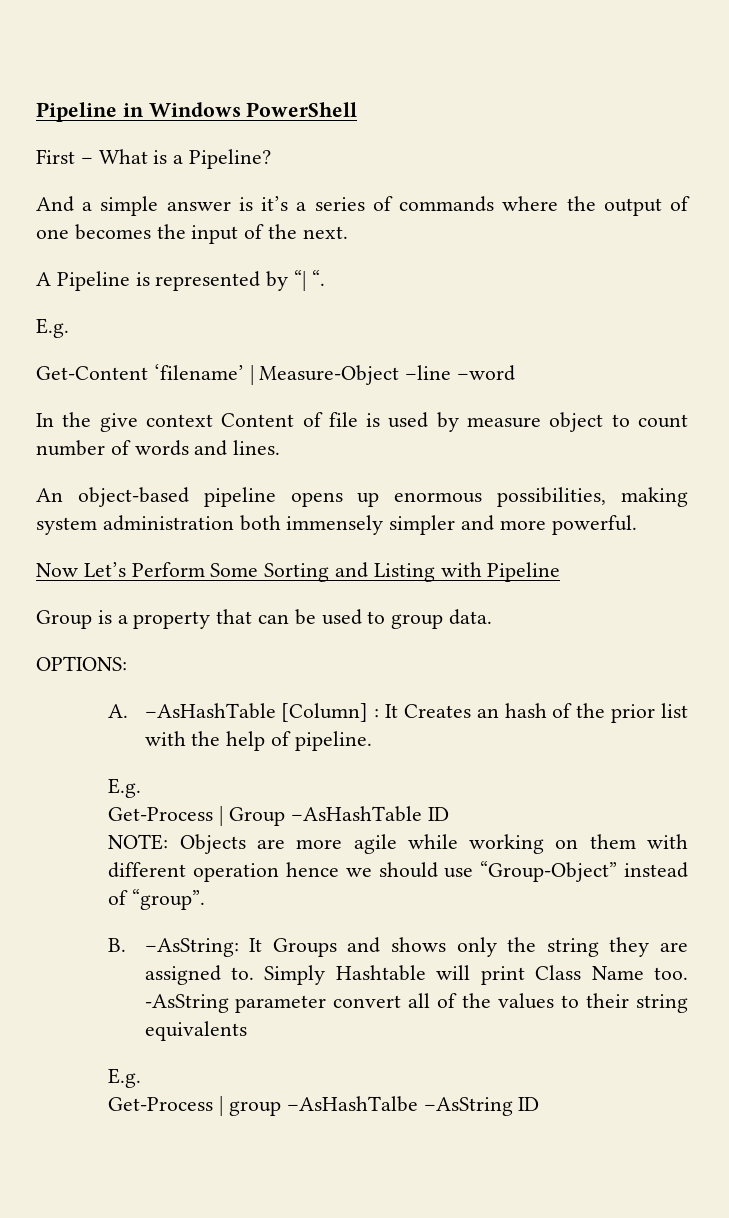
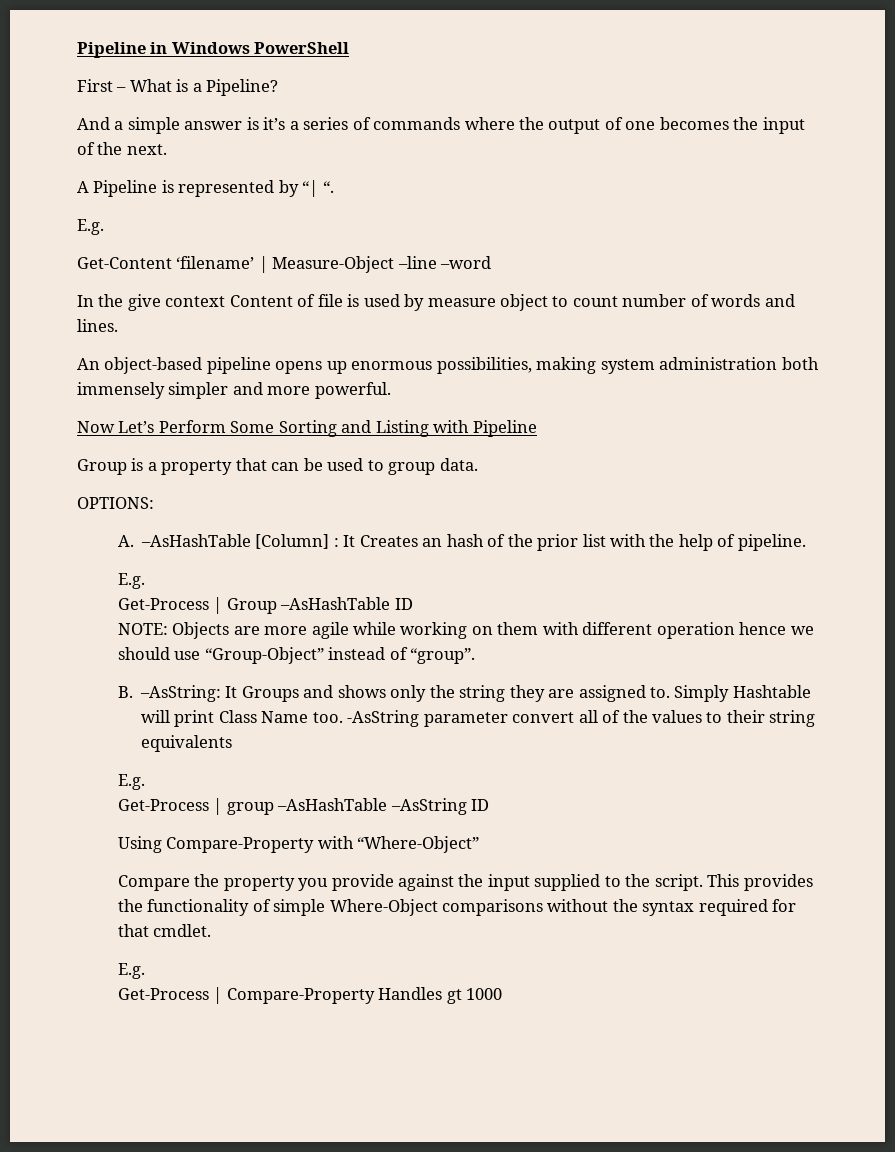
[286,1096,418,1112] –AsHashTalbe -> [277,798,388,811] –AsHashTable
(540, 1104) none -> [117,836,480,853] [117,874,813,891] [117,899,797,916] [117,924,212,937] [117,963,145,979] [117,987,502,1004] // Using Compare-Property with “Where-Object” // Compare the property you provide against the input supplied to the script. This provides the functionality of simple Where-Object comparisons without the syntax required for that cmdlet. // E.g. // Get-Process | Compare-Property Handles gt 1000

